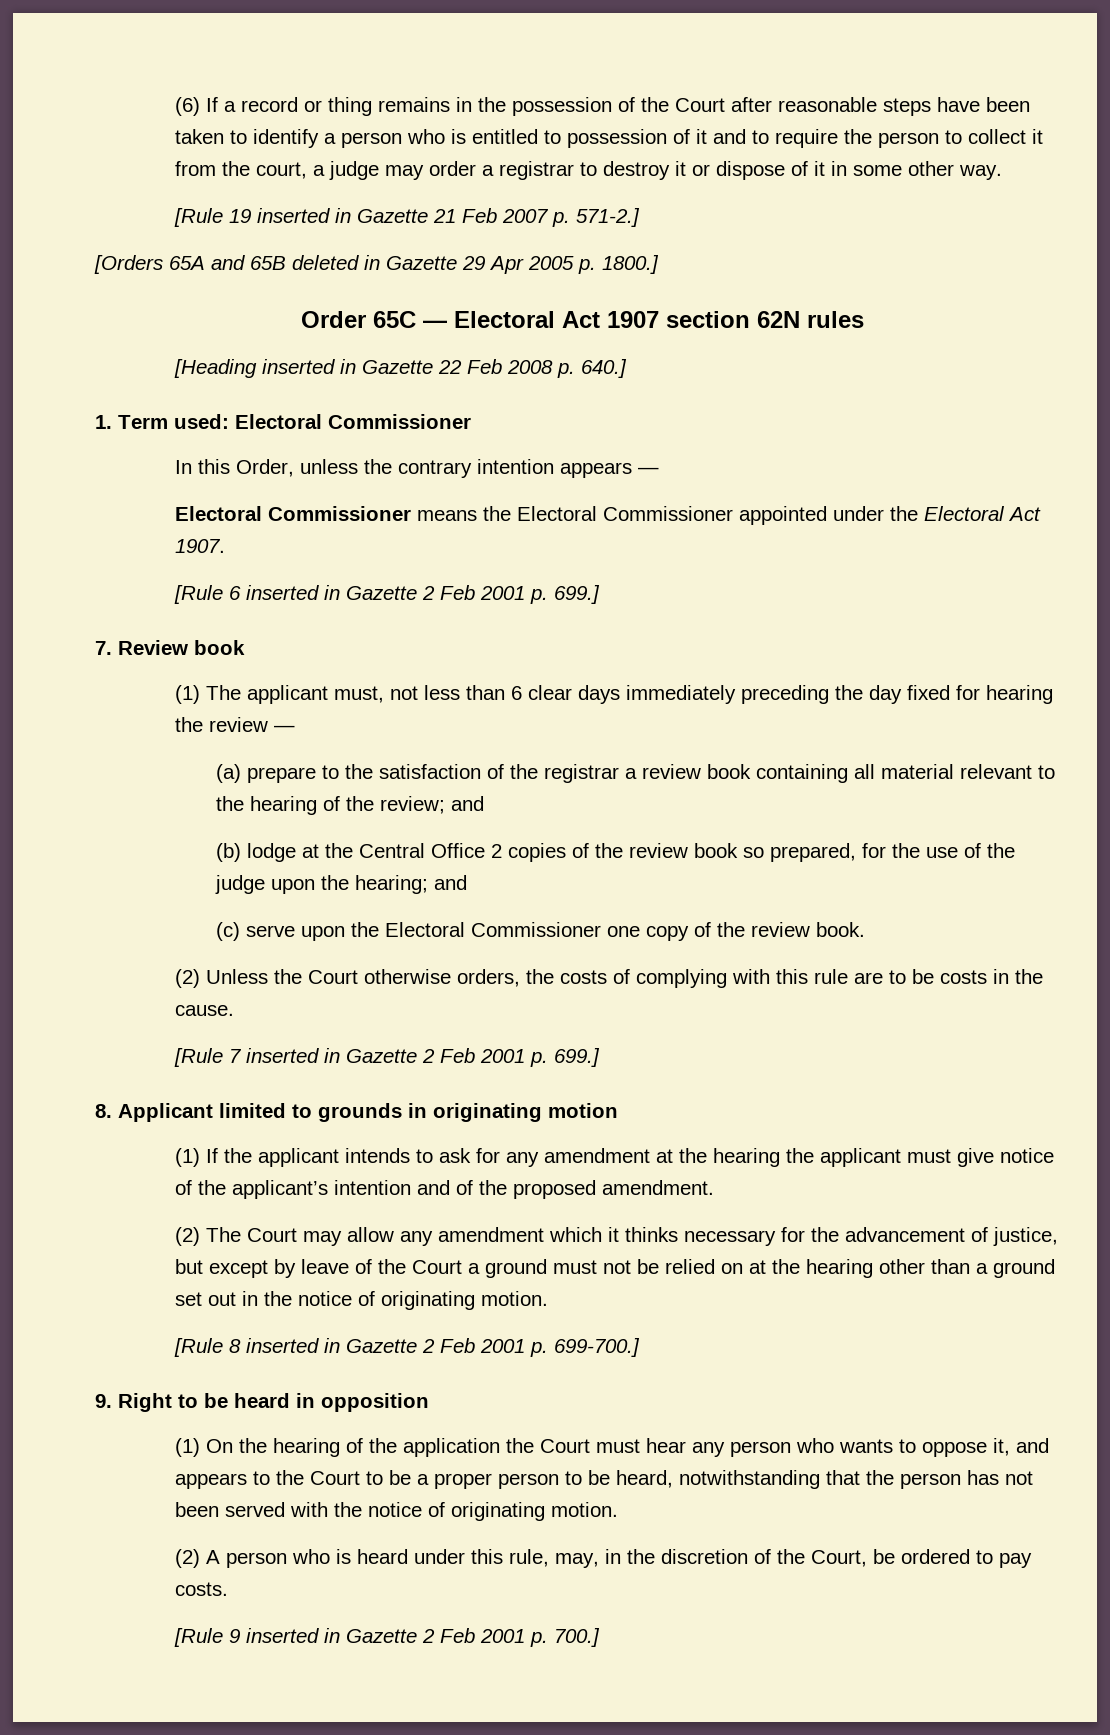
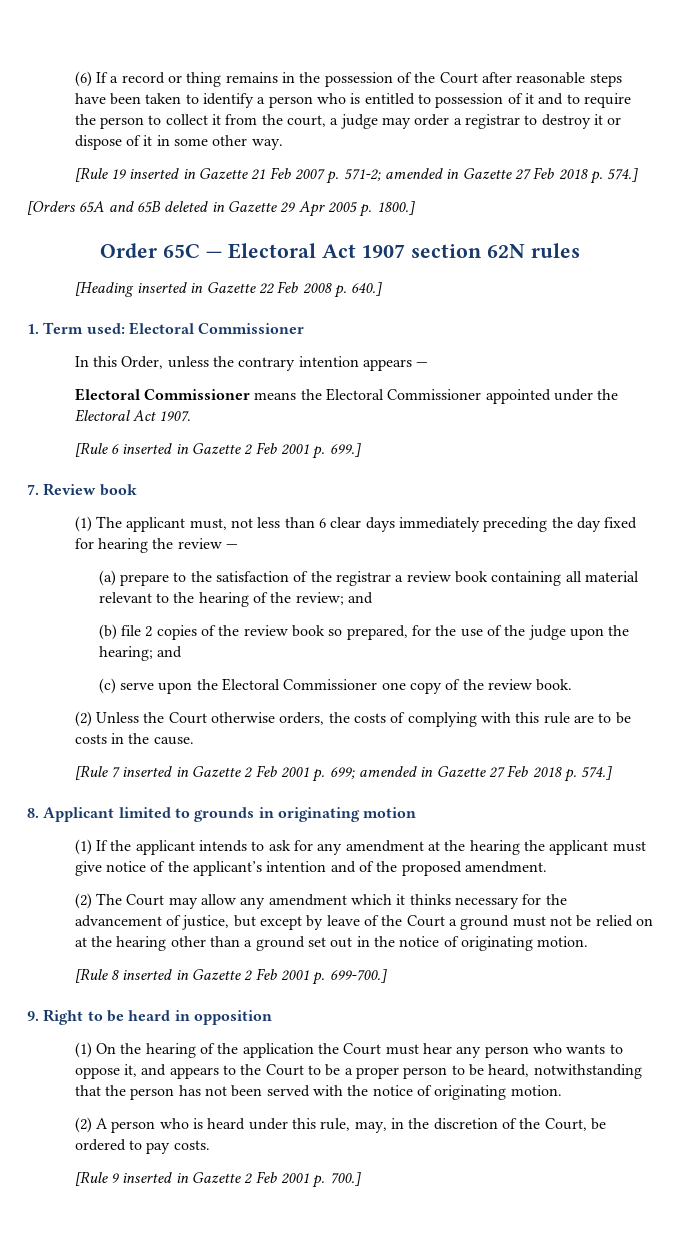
[576,208,641,227] 571-2.] -> [343,167,639,184] 571-2; amended in Gazette 27 Feb 2018 p. 574.]
[246,843,485,862] lodge at the Central Office -> [121,625,142,636] file
[554,1048,601,1067] 699.] -> [329,765,613,782] 699; amended in Gazette 27 Feb 2018 p. 574.]

